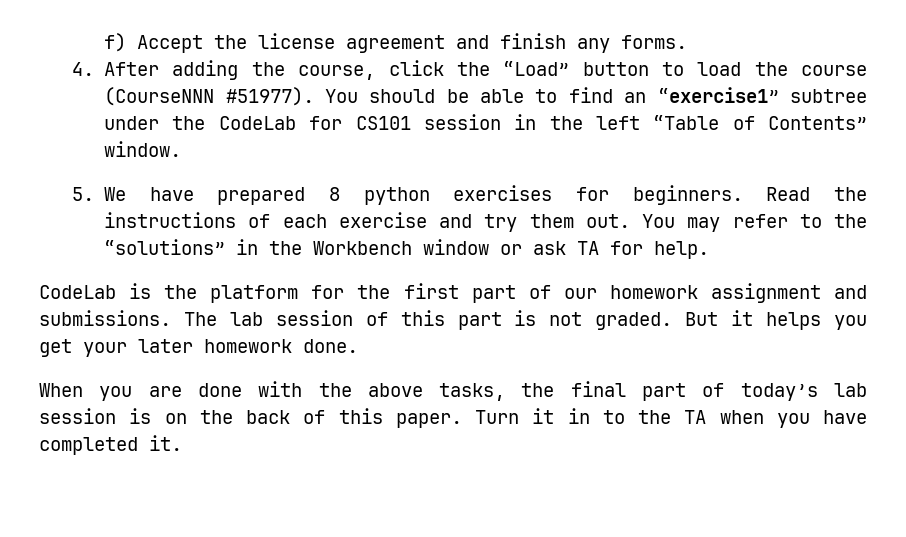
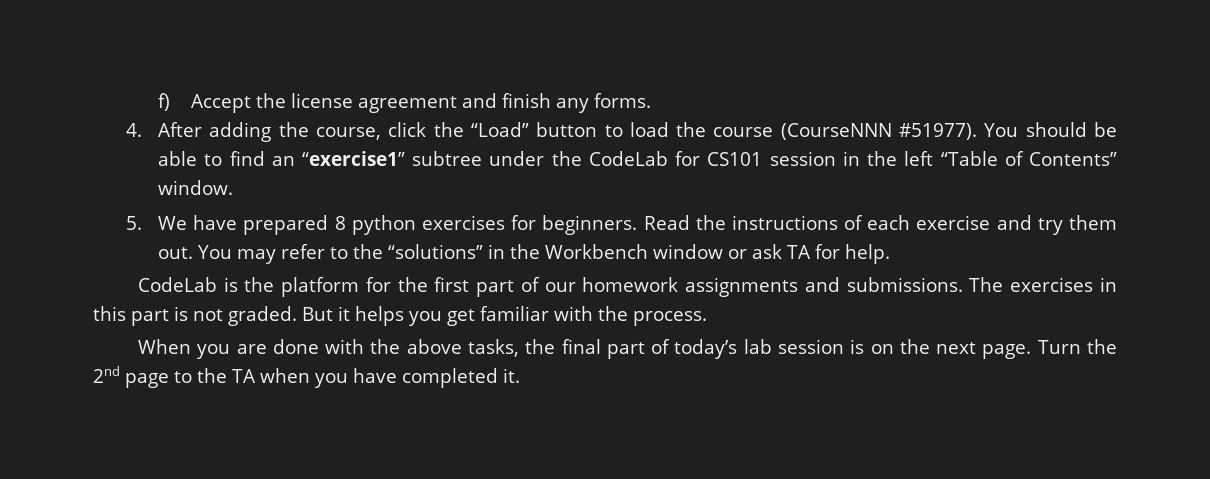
[710,283,821,303] assignment -> [685,277,799,297] assignments
[229,310,388,326] lab session of -> [1010,277,1117,292] exercises in
[83,339,358,357] your later homework done. -> [480,306,707,326] familiar with the process.
[246,408,590,428] back of this paper. Turn it in -> [936,339,1117,359] [93,366,169,388] next page. Turn the 2nd page

